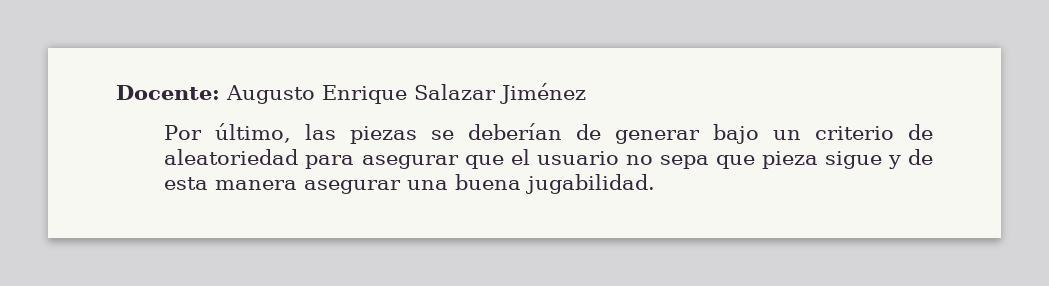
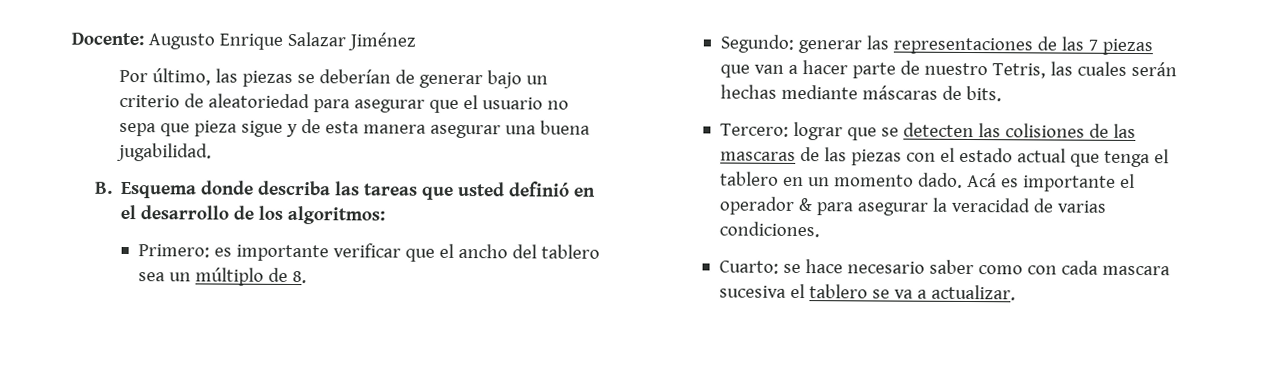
(656, 184) none -> [94,180,597,200] [120,204,386,225] [138,243,601,262] [138,267,308,286] [720,34,1154,56] [720,60,1178,79] [720,84,1003,102] [720,121,1137,141] [720,147,1170,168] [720,171,1136,192] [719,196,1107,216] [719,221,821,238] [719,259,1171,276] [719,283,1017,301] // B. Esquema donde describa las tareas que usted definió en el desarrollo de los algoritmos: // Primero: es importante verificar que el ancho del tablero sea un múltiplo de 8. // Segundo: generar las representaciones de las 7 piezas que van a hacer parte de nuestro Tetris, las cuales serán hechas mediante máscaras de bits. // Tercero: lograr que se detecten las colisiones de las mascaras de las piezas con el estado actual que tenga el tablero en un momento dado. Acá es importante el operador & para asegurar la veracidad de varias condiciones. // Cuarto: se hace necesario saber como con cada mascara sucesiva el tablero se va a actualizar.

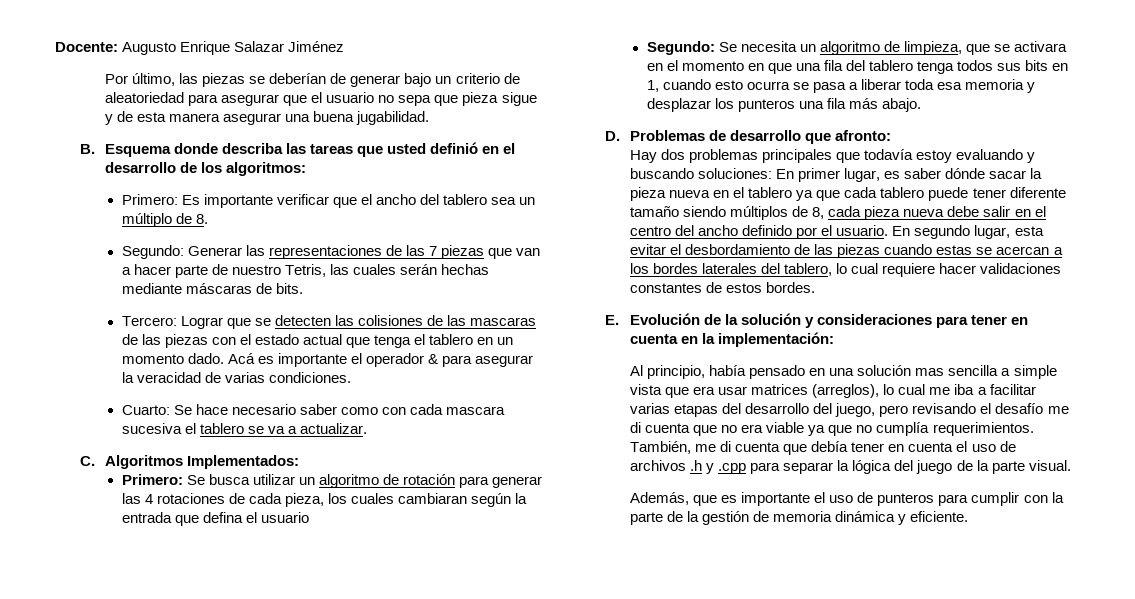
[214,247,233,257] es -> [181,195,200,205] Es
[798,39,863,54] generar -> [187,246,242,256] Generar
[793,121,844,141] lograr -> [180,316,223,329] Lograr
[783,263,802,274] se -> [173,405,192,415] Se
(1017, 292) none -> [80,455,300,469] [121,474,542,488] [121,493,528,507] [121,512,309,526] [646,41,1067,55] [646,60,1069,74] [646,79,1036,93] [646,98,921,112] [605,130,892,144] [630,149,1036,163] [630,168,1043,182] [630,187,1066,201] [630,206,1046,220] [630,225,1044,239] [630,244,1063,258] [630,263,1062,277] [630,282,816,293] [605,313,1029,328] [630,332,835,347] [630,365,1057,379] [630,384,1036,398] [630,403,1069,417] [630,422,1034,436] [630,441,1016,455] [630,460,1071,474] [630,492,1064,506] [630,511,969,525] // C. Algoritmos Implementados: // Primero: Se busca utilizar un algoritmo de rotación para generar las 4 rotaciones de cada pieza, los cuales cambiaran según la entrada que defina el usuario // Segundo: Se necesita un algoritmo de limpieza, que se activara en el momento en que una fila del tablero tenga todos sus bits en 1, cuando esto ocurra se pasa a liberar toda esa memoria y desplazar los punteros una fila más abajo. // D. Problemas de desarrollo que afronto: // Hay dos problemas principales que todavía estoy evaluando y buscando soluciones: En primer lugar, es saber dónde sacar la pieza nueva en el tablero ya que cada tablero puede tener diferente tamaño siendo múltiplos de 8, cada pieza nueva debe salir en el centro del ancho definido por el usuario. En segundo lugar, esta evitar el desbordamiento de las piezas cuando estas se acercan a los bordes laterales del tablero, lo cual requiere hacer validaciones constantes de estos bordes. // E. Evolución de la solución y consideraciones para tener en cuenta en la implementación: // Al principio, había pensado en una solución mas sencilla a simple vista que era usar matrices (arreglos), lo cual me iba a facilitar varias etapas del desarrollo del juego, pero revisando el desafío me di cuenta que no era viable ya que no cumplía requerimientos. También, me di cuenta que debía tener en cuenta el uso de archivos .h y .cpp para separar la lógica del juego de la parte visual. // Además, que es importante el uso de punteros para cumplir con la parte de la gestión de memoria dinámica y eficiente.

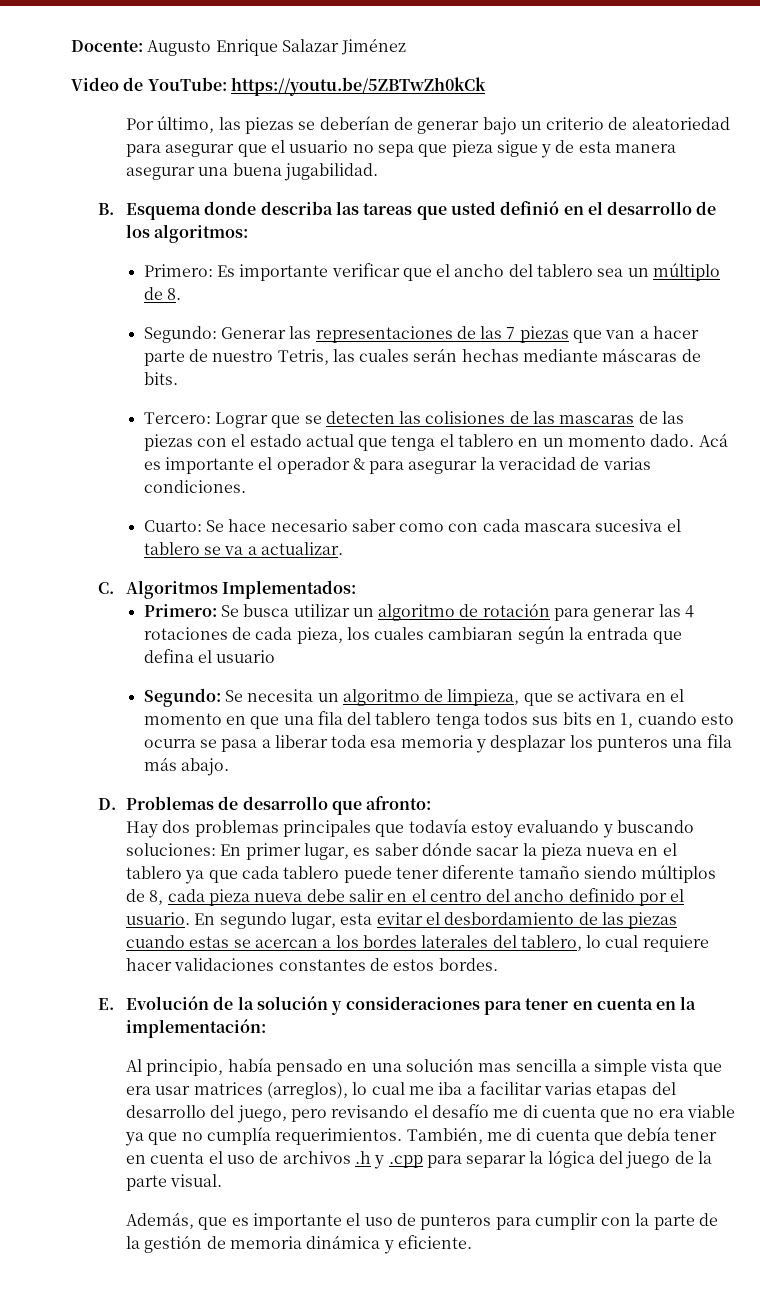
(345, 46) none -> [71,77,486,96] // Video de YouTube: https://youtu.be/5ZBTwZh0kCk

